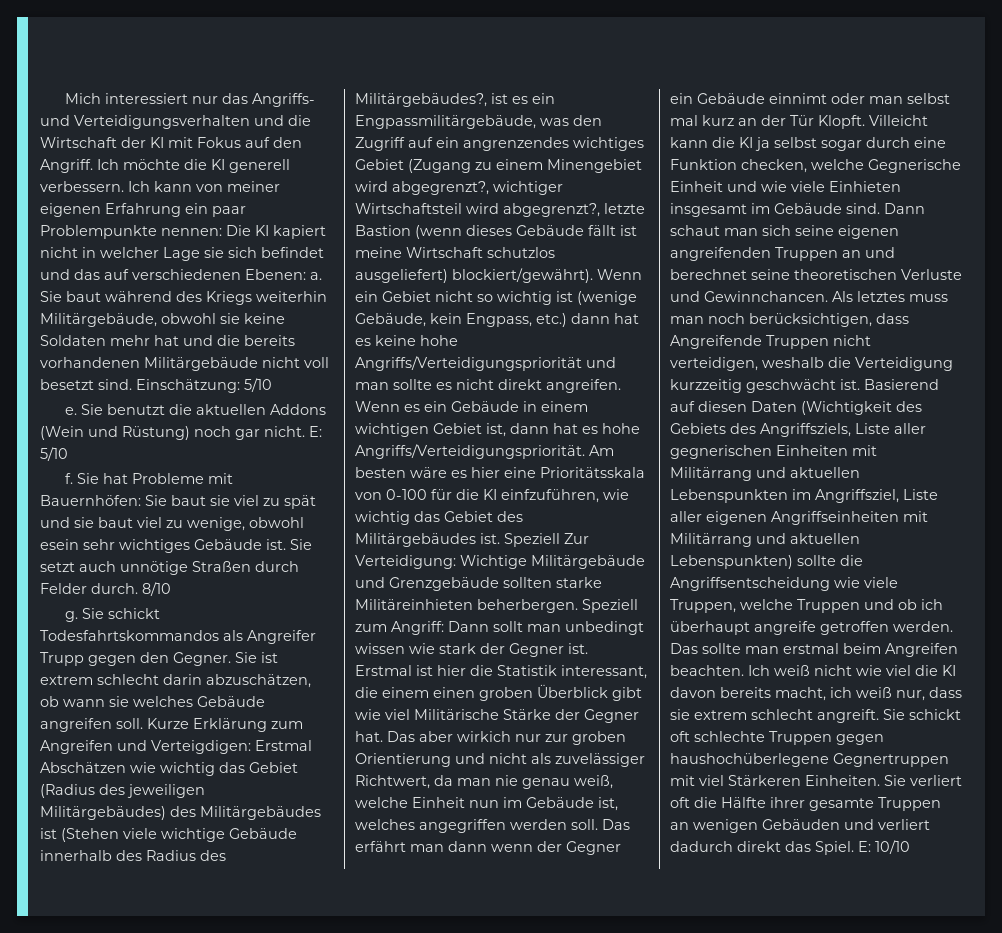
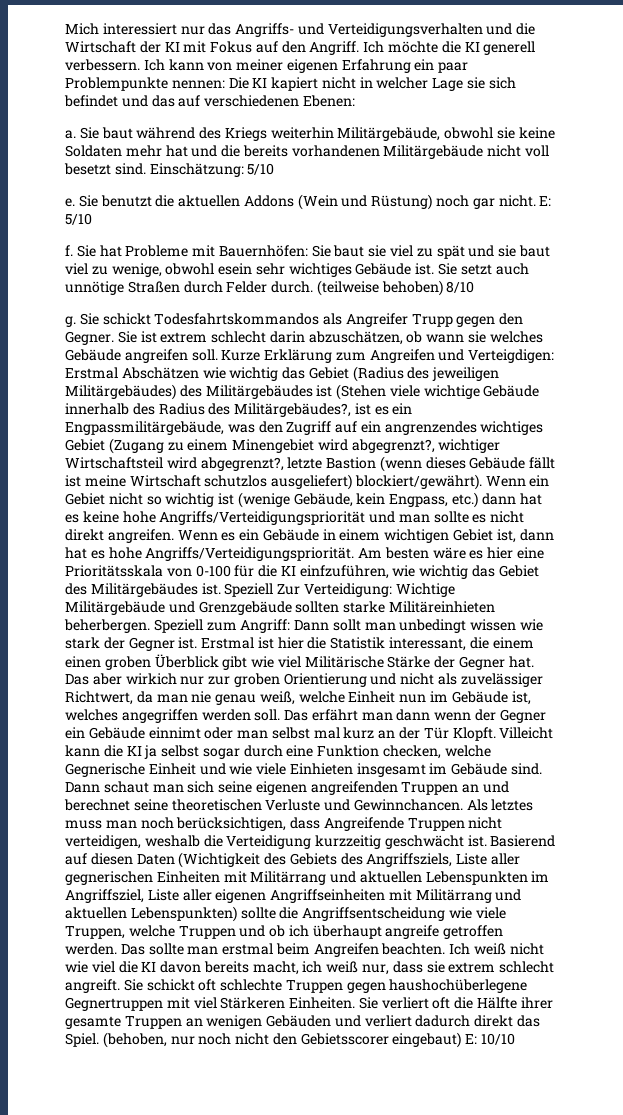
(306, 274) none -> (355, 101) //
(138, 588) none -> [316,280,443,296] (teilweise behoben)
(854, 848) none -> [102,1032,462,1048] (behoben, nur noch nicht den Gebietsscorer eingebaut)

